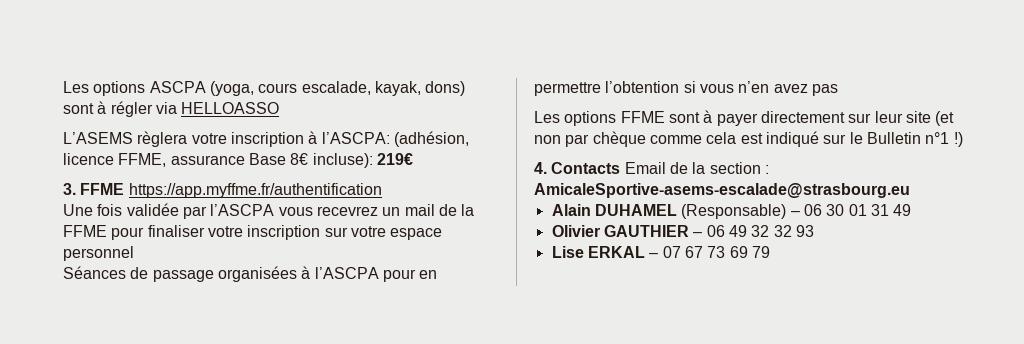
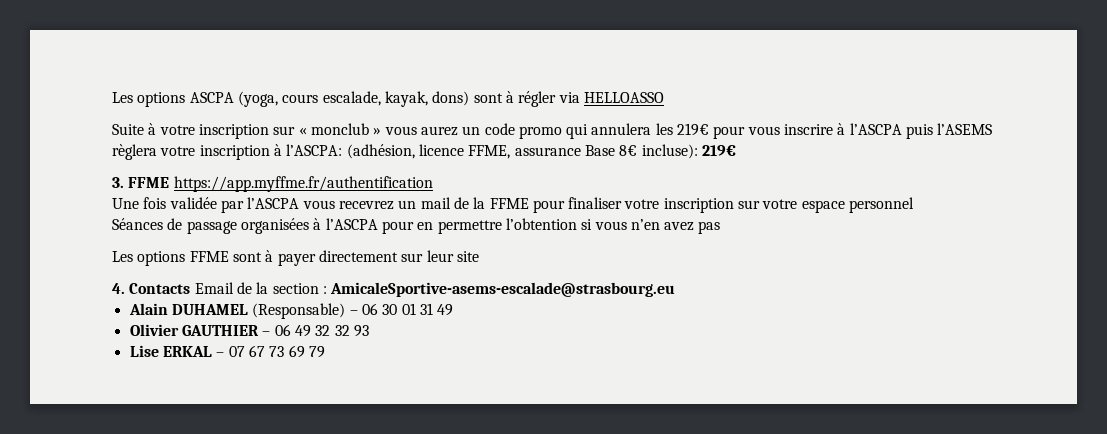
[63,132,133,144] L’ASEMS -> [112,123,993,139] Suite à votre inscription sur « monclub » vous aurez un code promo qui annulera les 219€ pour vous inscrire à l’ASCPA puis l’ASEMS
[935,111,955,126] [534,131,963,147] (et non par chèque comme cela est indiqué sur le Bulletin n°1 !) -> (479, 256) none

